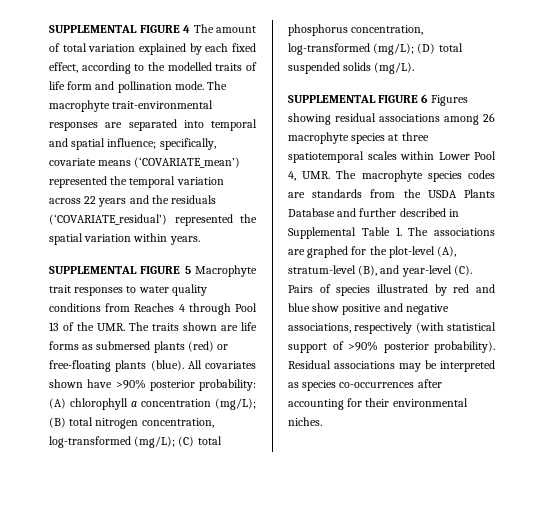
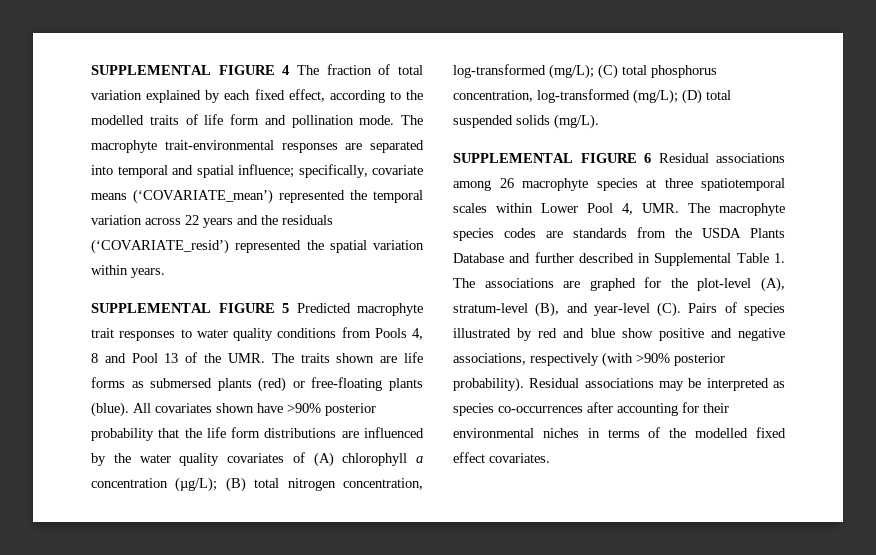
[216,26,256,33] amount -> [326,64,372,75] fraction
[49,214,167,225] (‘COVARIATE_residual’) -> [91,239,229,254] (‘COVARIATE_resid’)
[195,265,257,277] Macrophyte -> [296,303,423,316] Predicted macrophyte
[134,303,231,315] Reaches 4 through -> [374,328,423,340] [91,353,126,363] Pools 4, 8 and
[199,379,256,391] probability: -> [91,427,424,441] [91,452,305,466] probability that the life form distributions are influenced by the water quality covariates of
[215,398,256,410] (mg/L); -> [175,477,218,492] (µg/L);
[430,95,468,106] [288,113,376,125] Figures showing residual -> [658,153,709,163] Residual
[447,322,496,331] [288,341,344,353] statistical support of -> (633, 359) none
[288,417,322,426] niches. -> [542,427,786,438] [453,452,550,463] niches in terms of the modelled fixed effect covariates.

